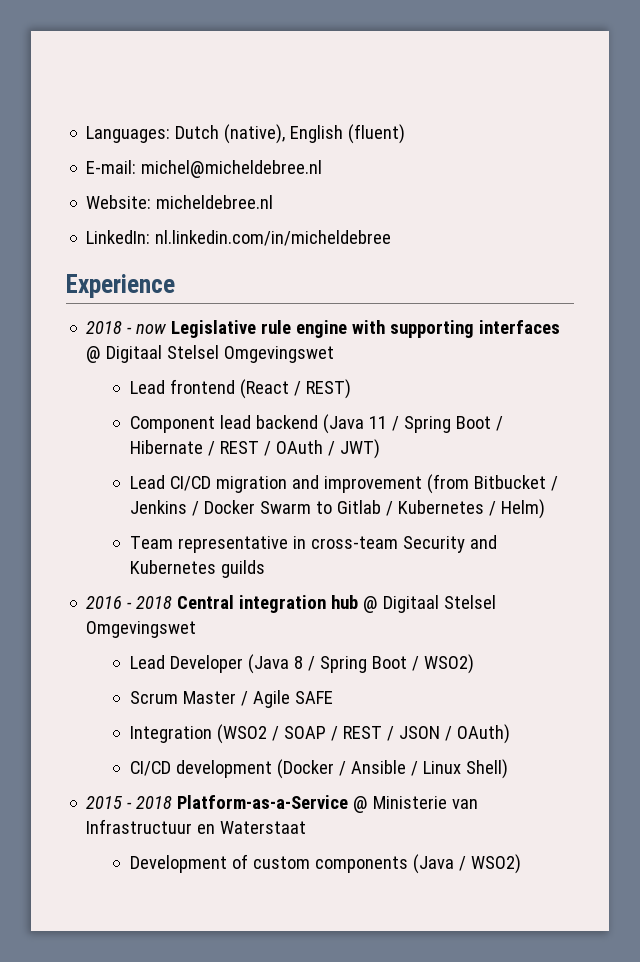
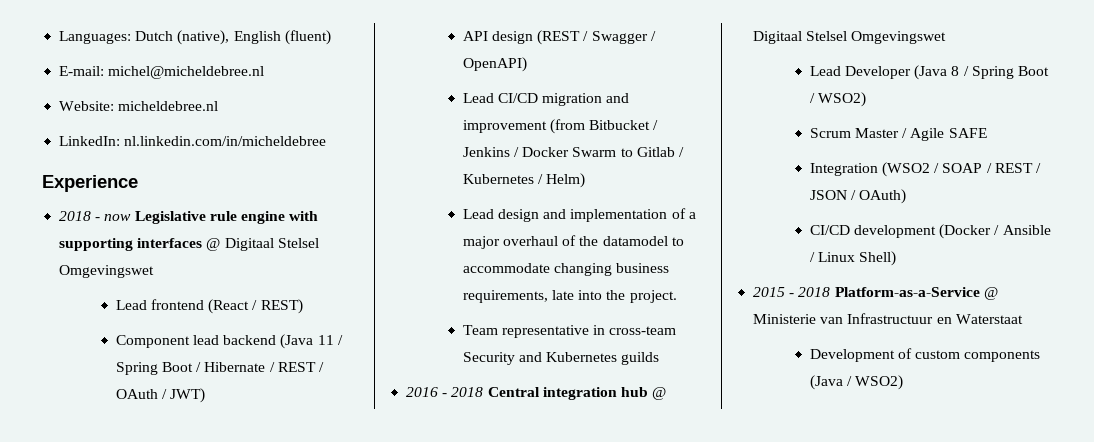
(381, 449) none -> [462,30,656,45] [462,57,527,72] // API design (REST / Swagger / OpenAPI)
(545, 509) none -> [462,208,696,222] [462,235,684,249] [462,263,670,276] [462,290,677,303] // Lead design and implementation of a major overhaul of the datamodel to accommodate changing business requirements, late into the project.

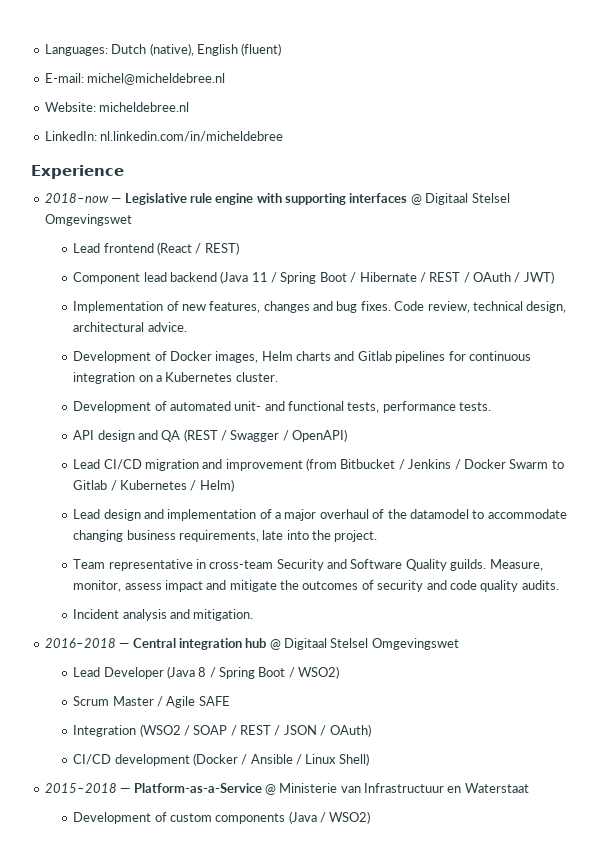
[59,211,132,221] 2018 - now -> [44,193,122,203] 2018–now —
(206, 395) none -> [73,301,567,313] [73,322,187,332] [73,351,531,363] [73,372,278,384] [73,401,492,413] // Implementation of new features, changes and bug fixes. Code review, technical design, architectural advice. // Development of Docker images, Helm charts and Gitlab pipelines for continuous integration on a Kubernetes cluster. // Development of automated unit- and functional tests, performance tests.
(534, 37) none -> [137,430,181,442] and QA
[546,352,660,365] [406,387,484,397] Kubernetes guilds // 2016 - 2018 -> [350,559,543,571] [73,580,559,592] [73,609,254,621] [44,638,130,648] Software Quality guilds. Measure, monitor, assess impact and mitigate the outcomes of security and code quality audits. // Incident analysis and mitigation. // 2016–2018 —
[753,287,831,297] 2015 - 2018 -> [44,783,131,793] 2015–2018 —

